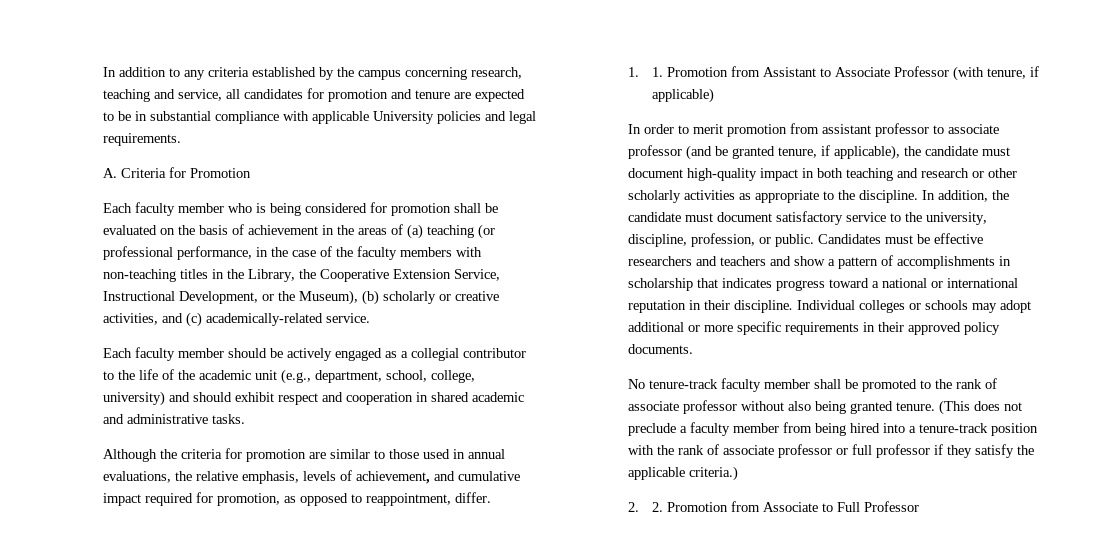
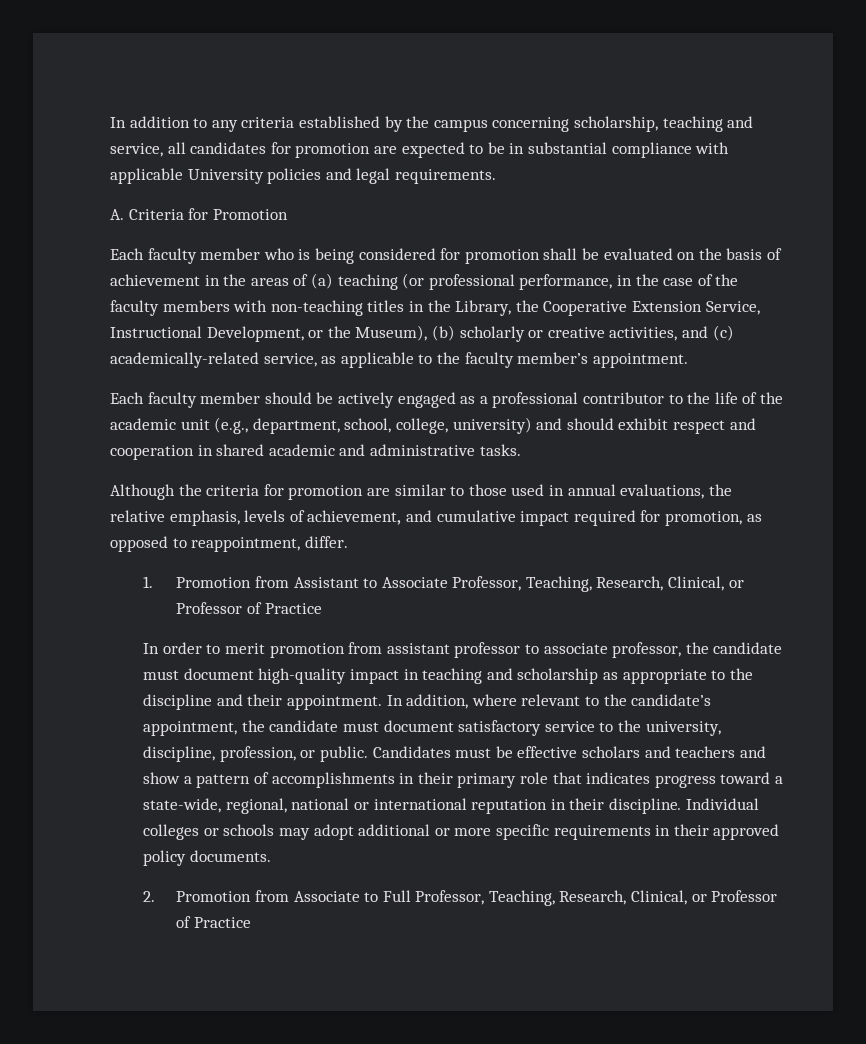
[471,67,523,79] research, -> [574,116,659,132] scholarship,
[391,89,451,99] and tenure -> (371, 150) none
[326,313,371,323] service. -> [263,352,688,368] service, as applicable to the faculty member’s appointment.
[411,348,460,361] collegial -> [492,392,579,408] professional
[651,67,663,77] 1. -> (154, 582) none
[893,66,1039,81] [651,88,714,103] Professor (with tenure, if applicable) -> [452,576,744,592] [176,602,322,614] Professor, Teaching, Research, Clinical, or Professor of Practice
[628,145,901,160] professor (and be granted tenure, if applicable), -> [612,642,682,658] professor,
[817,168,1018,181] [628,190,989,203] both teaching and research or other scholarly activities as appropriate to the discipline. In addition, -> [422,668,753,684] [143,694,712,710] [143,721,238,736] teaching and scholarship as appropriate to the discipline and their appointment. In addition, where relevant to the candidate’s appointment,
[628,256,693,266] researchers -> [581,746,640,758] scholars
[628,278,694,291] scholarship -> [417,772,548,788] their primary role
(880, 284) none -> [143,798,287,814] state-wide, regional,
[628,378,998,392] [628,400,1023,415] [628,422,1039,436] [628,444,1035,458] [628,466,739,481] [628,502,663,512] // No tenure-track faculty member shall be promoted to the rank of associate professor without also being granted tenure. (This does not preclude a faculty member from being hired into a tenure-track position with the rank of associate professor or full professor if they satisfy the applicable criteria.) // 2. 2. -> [143,891,156,902] // 2.
[863,501,919,512] Professor -> [415,890,778,906] [176,916,251,928] Professor, Teaching, Research, Clinical, or Professor of Practice

